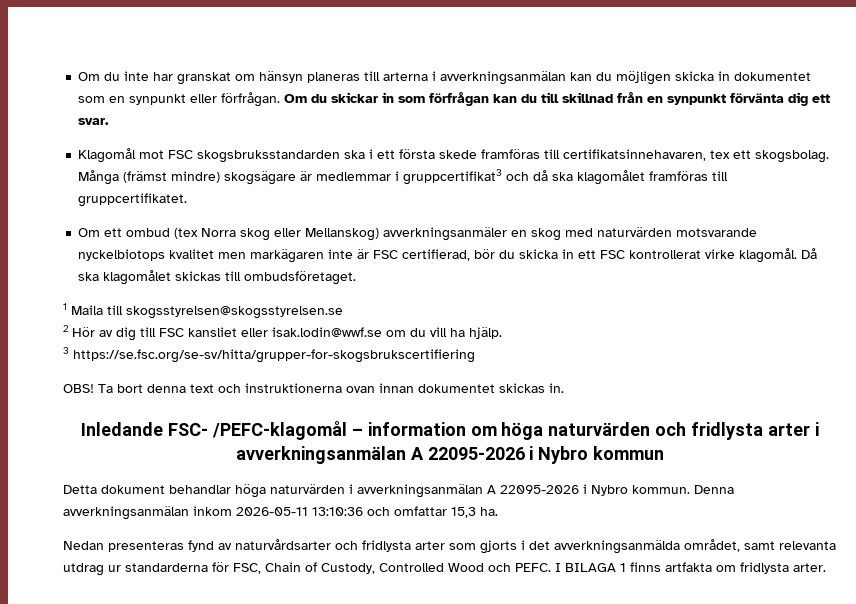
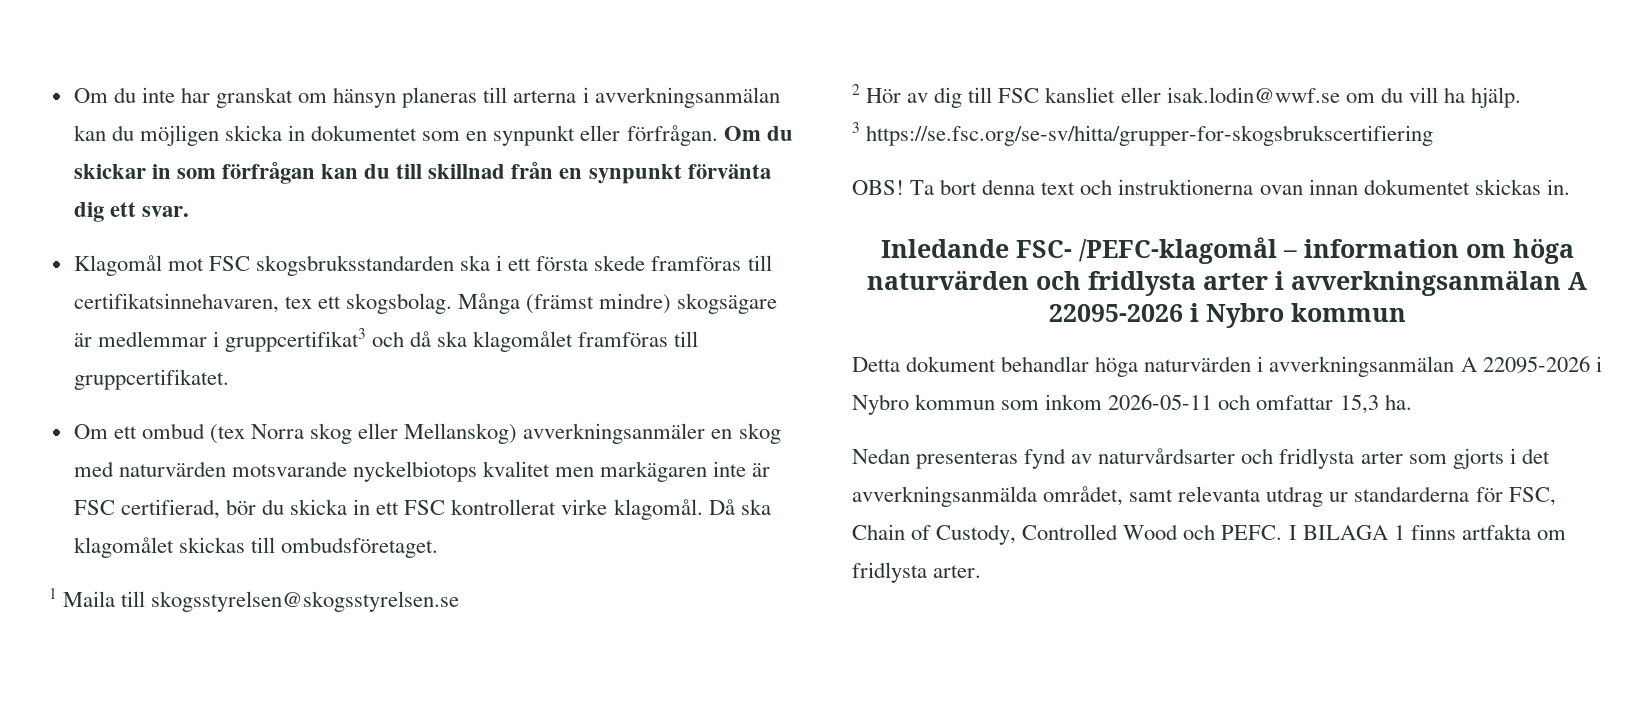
[632,485,734,494] [63,506,189,520] kommun. Denna avverkningsanmälan -> [915,394,1040,410] kommun som
[312,507,363,516] 13:10:36 -> (1213, 402) none

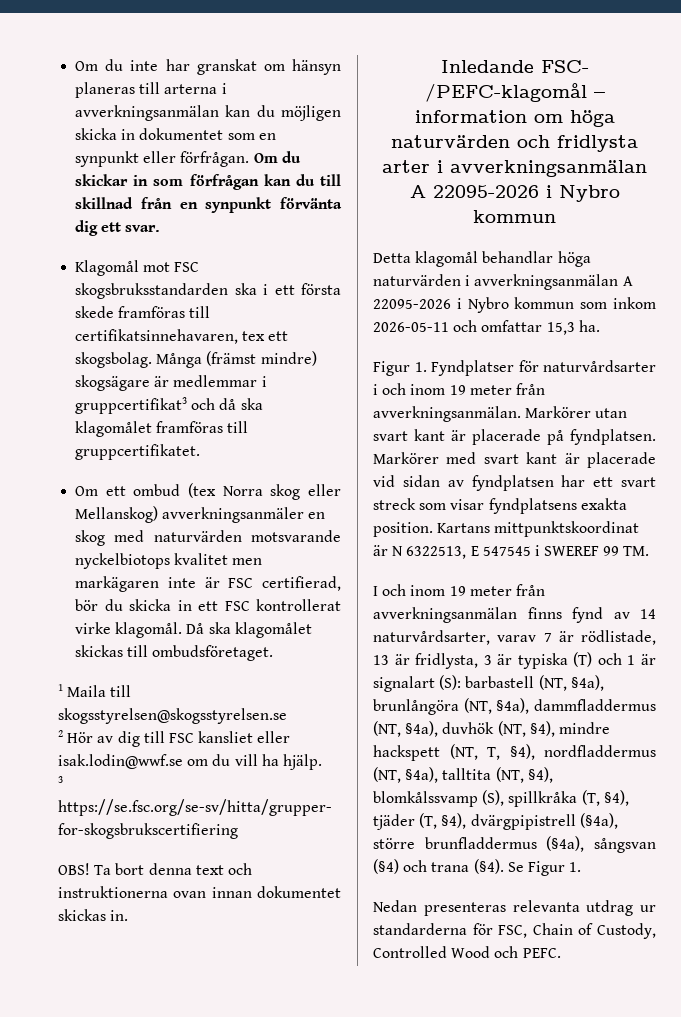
[906,356,997,372] dokument -> [415,251,479,267] klagomål
[852,448,1550,469] [852,486,1174,507] Nedan presenteras fynd av naturvårdsarter och fridlysta arter som gjorts i det avverkningsanmälda området, samt -> [373,360,656,376] [373,383,545,395] [373,406,628,422] [373,429,656,445] [373,452,656,468] [373,475,656,491] [373,498,627,514] [373,521,640,537] [373,545,650,559] [373,584,545,596] [373,607,656,623] [373,630,656,645] [373,652,656,669] [373,675,604,692] [373,698,656,715] [373,721,610,737] [373,744,656,761] [373,767,553,783] [373,790,629,807] [373,813,618,830] [373,836,656,853] [373,859,582,876] [373,900,506,916] Figur 1. Fyndplatser för naturvårdsarter i och inom 19 meter från avverkningsanmälan. Markörer utan svart kant är placerade på fyndplatsen. Markörer med svart kant är placerade vid sidan av fyndplatsen har ett svart streck som visar fyndplatsens exakta position. Kartans mittpunktskoordinat är N 6322513, E 547545 i SWEREF 99 TM. // I och inom 19 meter från avverkningsanmälan finns fynd av 14 naturvårdsarter, varav 7 är rödlistade, 13 är fridlysta, 3 är typiska (T) och 1 är signalart (S): barbastell (NT, §4a), brunlångöra (NT, §4a), dammfladdermus (NT, §4a), duvhök (NT, §4), mindre hackspett (NT, T, §4), nordfladdermus (NT, §4a), talltita (NT, §4), blomkålssvamp (S), spillkråka (T, §4), tjäder (T, §4), dvärgpipistrell (§4a), större brunfladdermus (§4a), sångsvan (§4) och trana (§4). Se Figur 1. // Nedan presenteras
[1288,524,1566,540] [852,562,982,583] I BILAGA 1 finns artfakta om fridlysta arter. -> (561, 953) none

